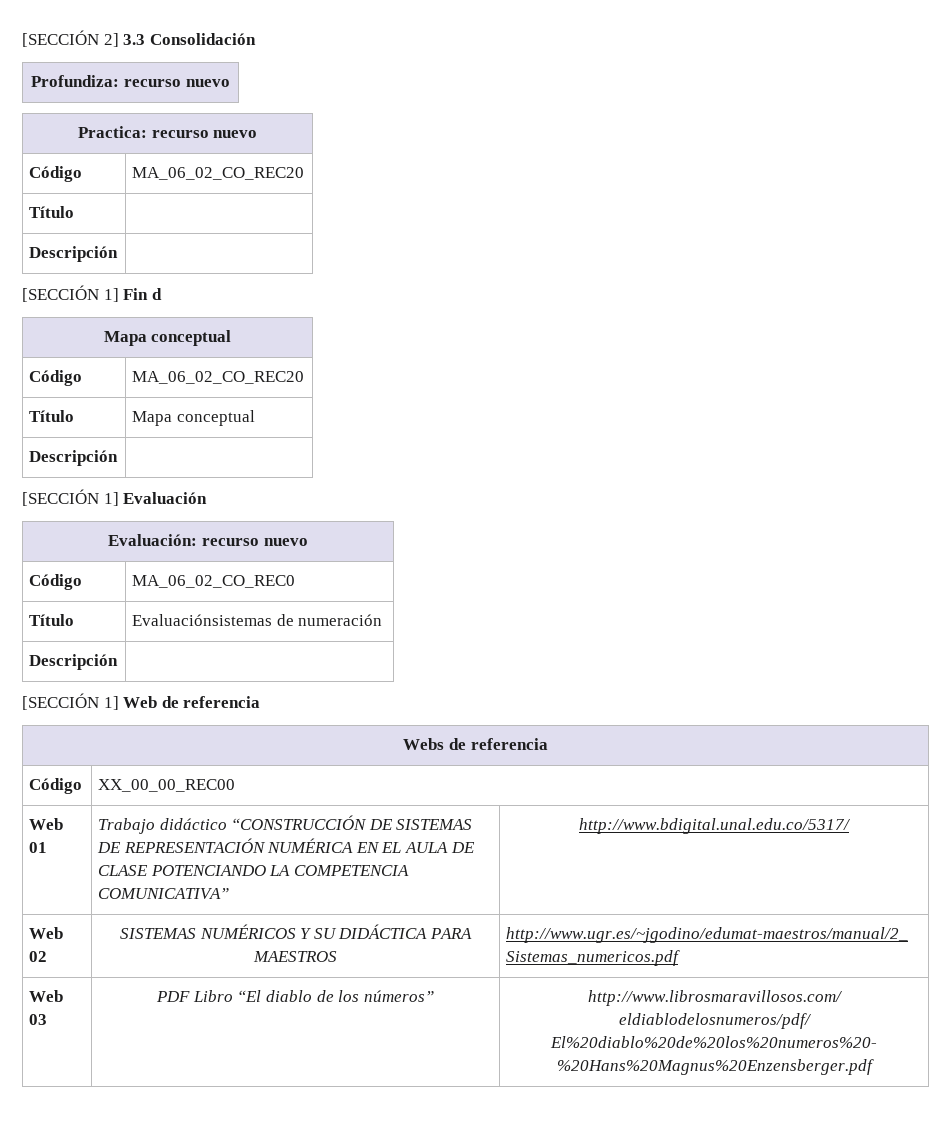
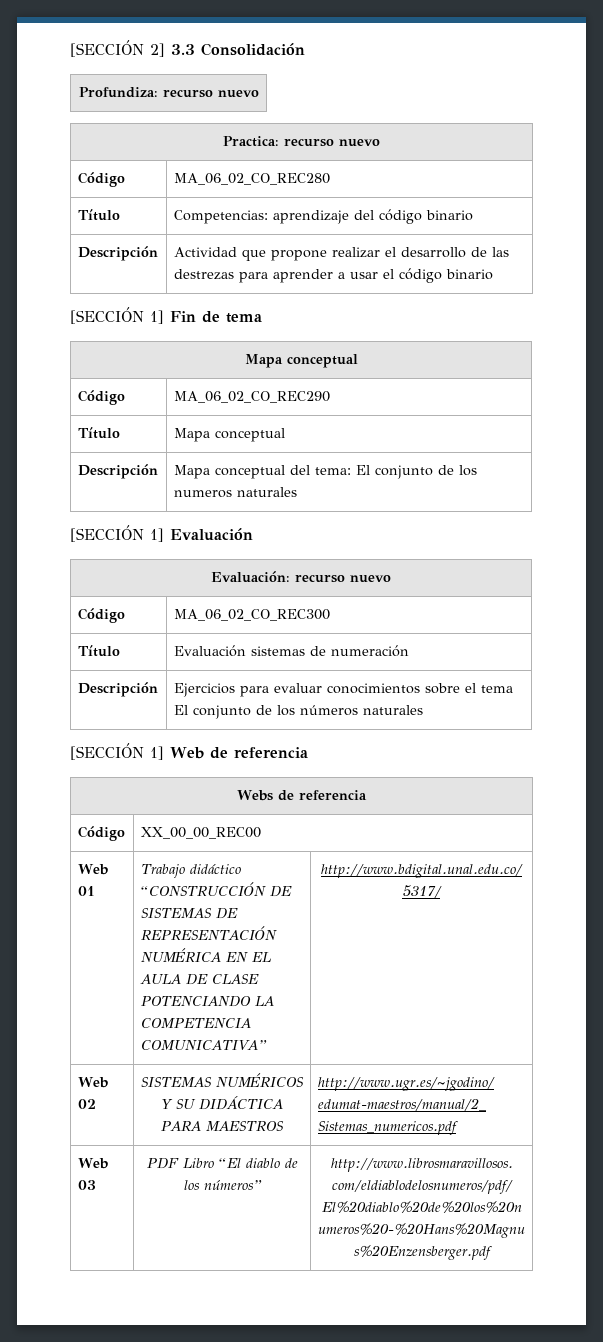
[132,167,305,180] [29,206,75,218] [29,246,119,262] MA_06_02_CO_REC20 // Título | // Descripción | -> [173,173,330,185] [77,209,120,221] [173,209,473,224] [77,246,158,261] [173,247,509,261] [173,268,493,283] MA_06_02_CO_REC280 // Título | Competencias: aprendizaje del código binario // Descripción | Actividad que propone realizar el desarrollo de las destrezas para aprender a usar el código binario
[151,288,162,300] d -> [202,311,262,323] de tema
[132,371,305,384] MA_06_02_CO_REC20 -> [173,391,330,403] MA_06_02_CO_REC290
(119, 458) none -> [173,465,477,479] [173,487,297,498] Mapa conceptual del tema: El conjunto de los numeros naturales
[132,575,296,588] [29,614,75,626] [132,614,273,626] MA_06_02_CO_REC0 // Título | Evaluaciónsistemas -> [173,609,330,621] [77,645,120,657] [173,645,305,657] MA_06_02_CO_REC300 // Título | Evaluación sistemas
(119, 662) none -> [173,683,513,697] [173,705,423,719] Ejercicios para evaluar conocimientos sobre el tema El conjunto de los números naturales

